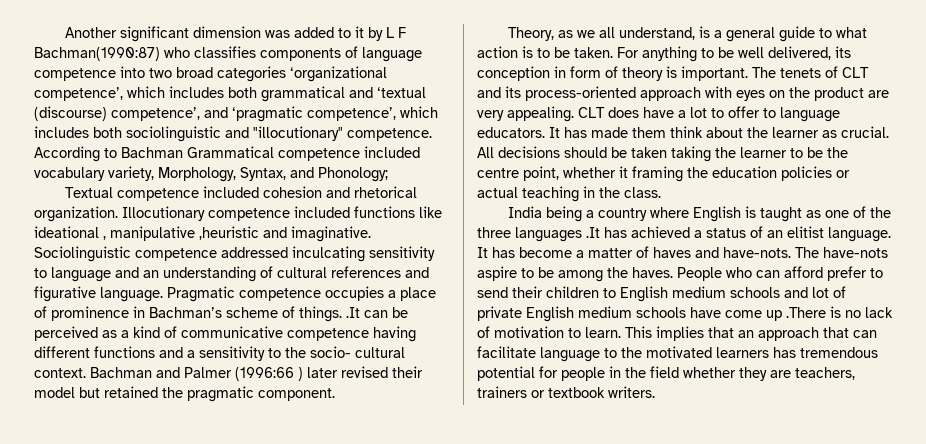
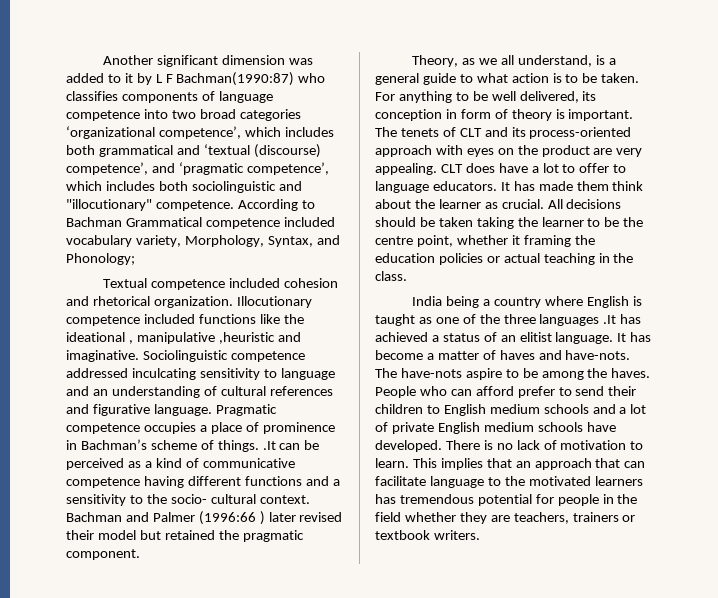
(442, 212) none -> [283,314,304,324] the
(808, 292) none -> [619,407,627,414] a
[725,307,826,321] come up .There -> [375,440,480,452] developed. There

